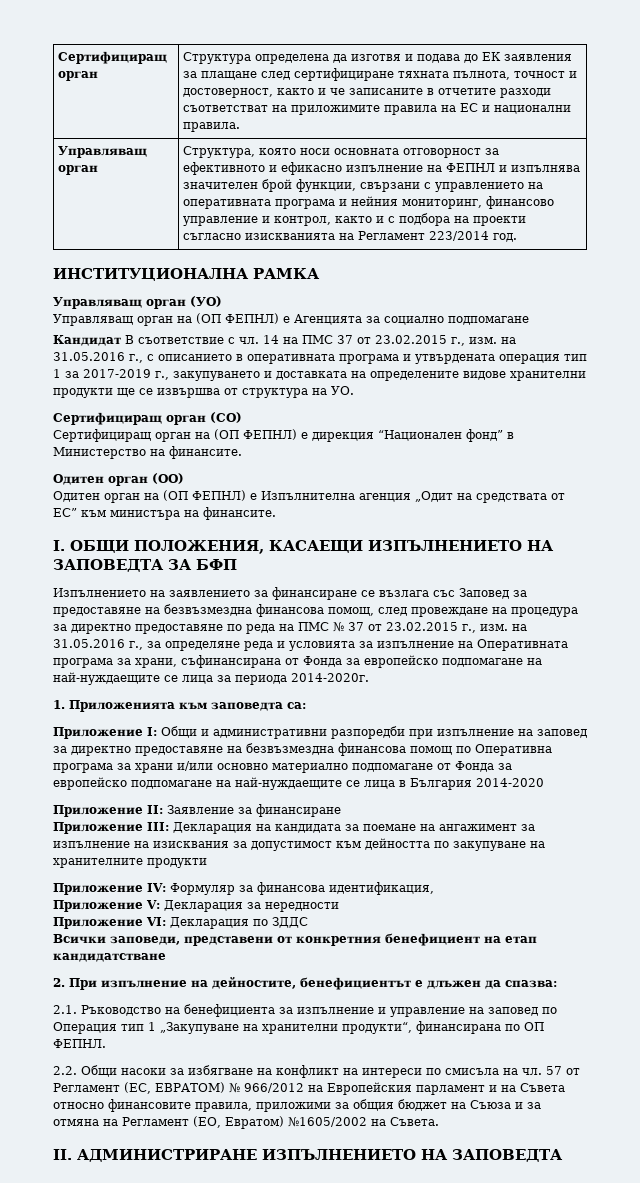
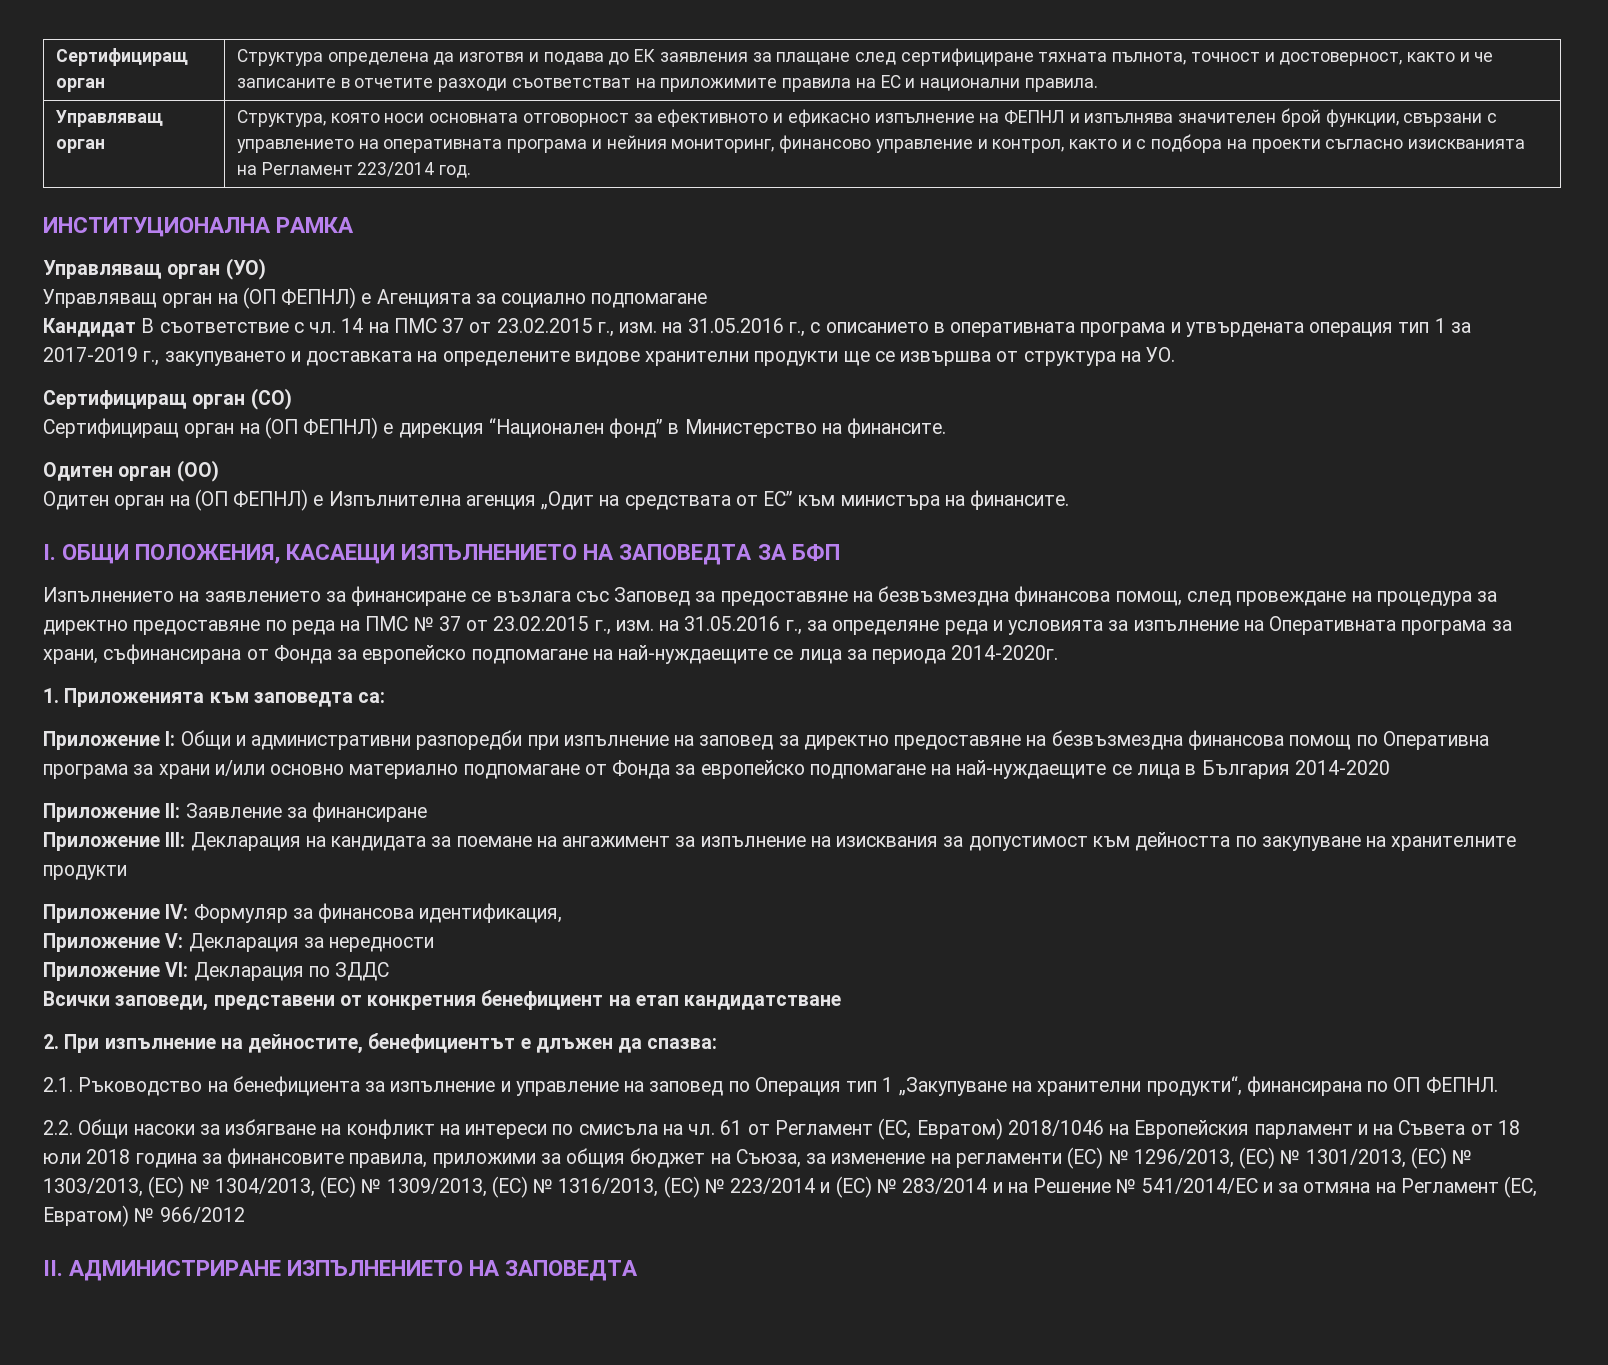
[546,1066,562,1075] 57 -> [720,1120,743,1135] 61
[155,1082,304,1093] ЕВРАТОМ) № 966/2012 -> [916,1118,1104,1140] Евратом) 2018/1046
[53,1102,104,1109] относно -> [1470,1120,1520,1135] [43,1149,222,1168] от 18 юли 2018 година за
[470,1100,511,1109] Съюза -> [735,1147,1473,1169] [43,1176,1258,1198] Съюза, за изменение на регламенти (ЕС) № 1296/2013, (ЕС) № 1301/2013, (ЕС) № 1303/2013, (ЕС) № 1304/2013, (ЕС) № 1309/2013, (ЕС) № 1316/2013, (ЕС) № 223/2014 и (ЕС) № 283/2014 и на Решение № 541/2014/ЕС
[193,1116,439,1129] (EO, Евратом) №1605/2002 на Съвета. -> [1504,1176,1538,1198] [43,1205,245,1227] (ЕС, Евратом) № 966/2012

